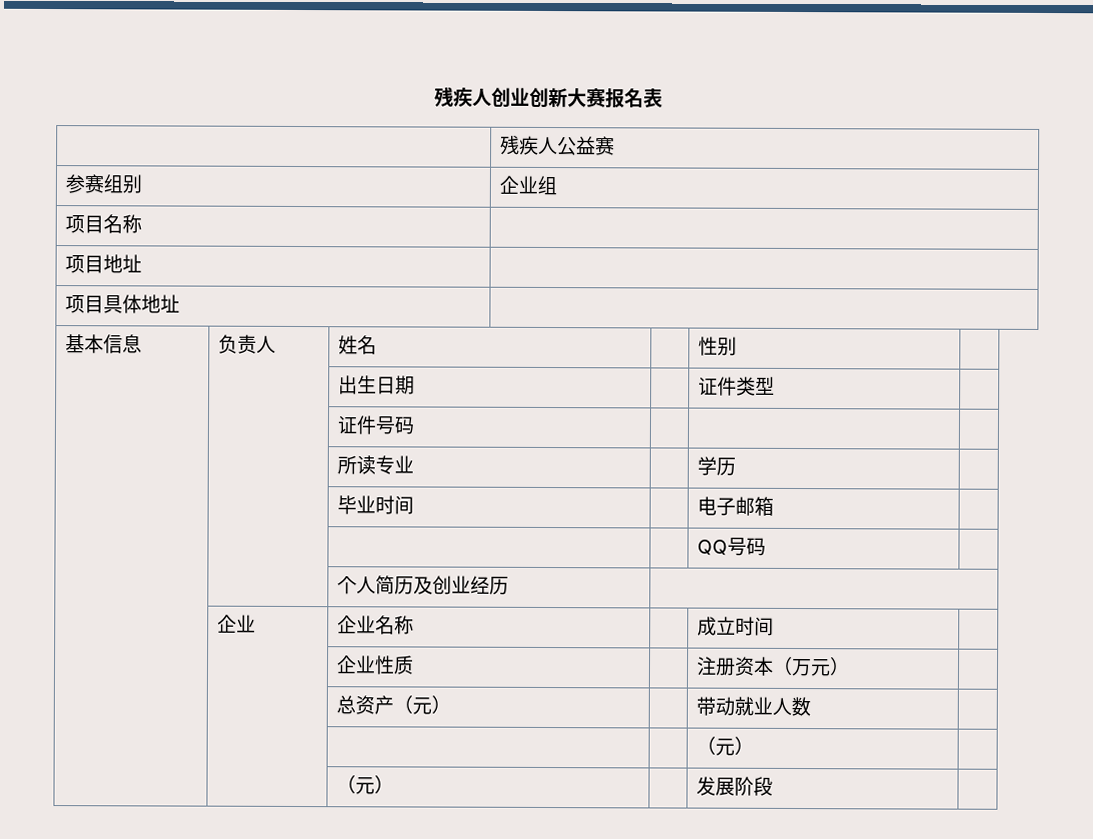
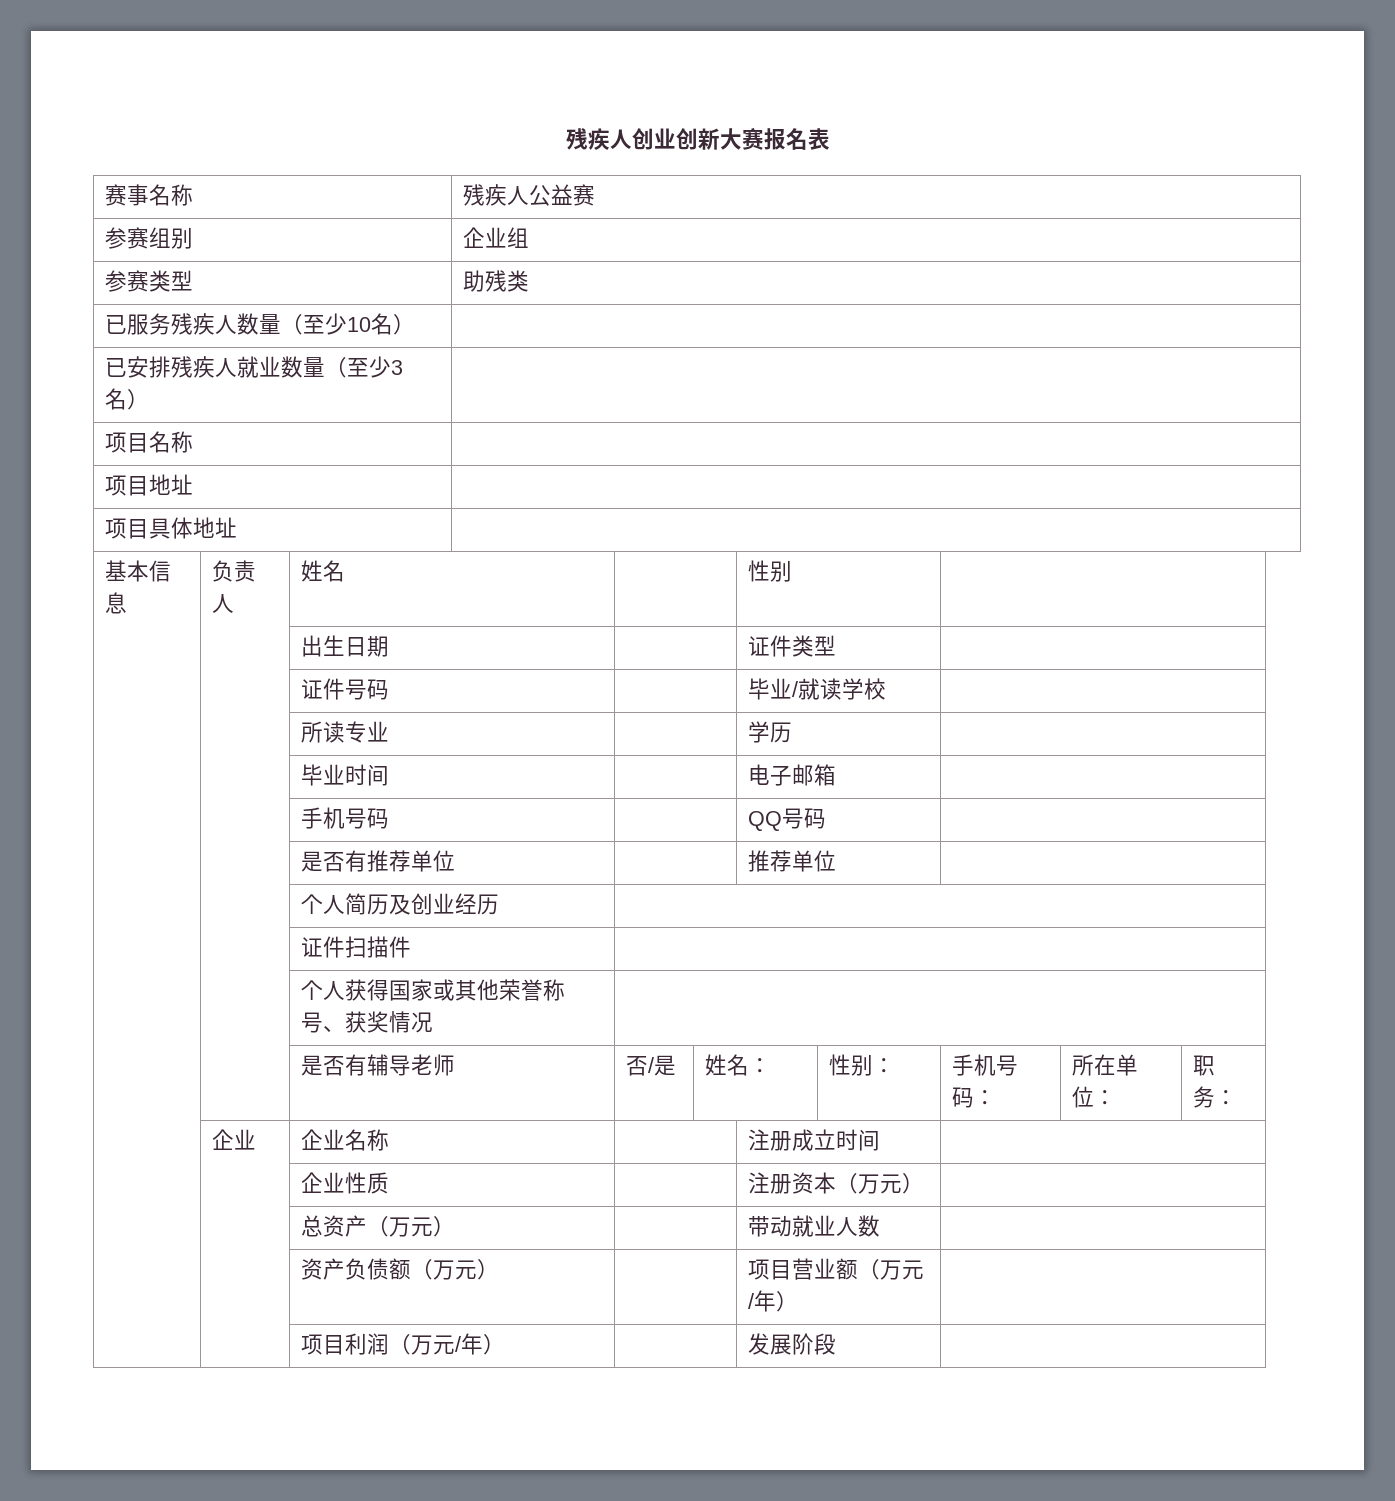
(663, 98) none -> [105,184,194,206] 赛事名称
(557, 185) none -> [105,270,194,292] [463,270,530,292] [105,313,416,335] [105,356,404,378] [105,388,150,410] // 参赛类型 | 助残类 // 已服务残疾人数量（至少10名） | // 已安排残疾人就业数量（至少3名） |
(415, 425) none -> [748,678,887,700] 毕业/就读学校
(774, 506) none -> [301,807,390,829] 手机号码
(766, 546) none -> [301,850,456,872] [748,850,837,872] // | | 是否有推荐单位 | | 推荐单位 |
(509, 585) none -> [301,936,412,958] [301,979,566,1001] [301,1011,434,1033] [301,1054,456,1076] [626,1055,677,1076] [705,1054,772,1076] [829,1054,896,1076] [952,1054,1019,1076] [952,1087,997,1108] [1072,1054,1139,1076] [1072,1086,1117,1108] [1193,1055,1216,1076] [1193,1086,1238,1108] // | | 证件扫描件 | // | | 个人获得国家或其他荣誉称号、获奖情况 | // | | 是否有辅导老师 | 否/是 | 姓名： | 性别： | 手机号码： | 所在单位： | 职务：
(414, 625) none -> [748,1129,793,1151] 注册
(413, 705) none -> [389,1217,412,1237] 万
[695,736,754,756] [335,775,375,795] | | （元） | // | | （元 -> [301,1258,500,1280] [748,1258,925,1280] [748,1290,799,1312] [301,1333,484,1355] 资产负债额（万元） | | 项目营业额（万元/年） | // | | 项目利润（万元/年

